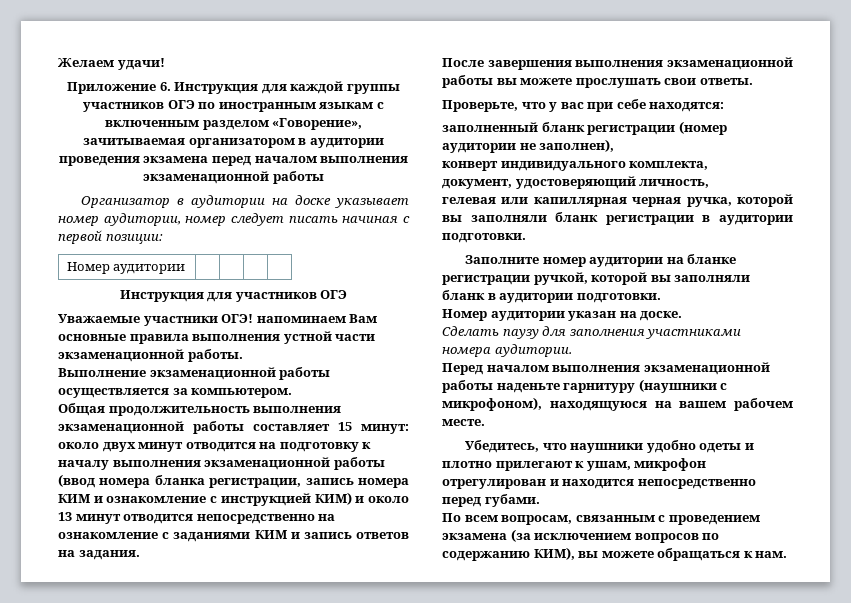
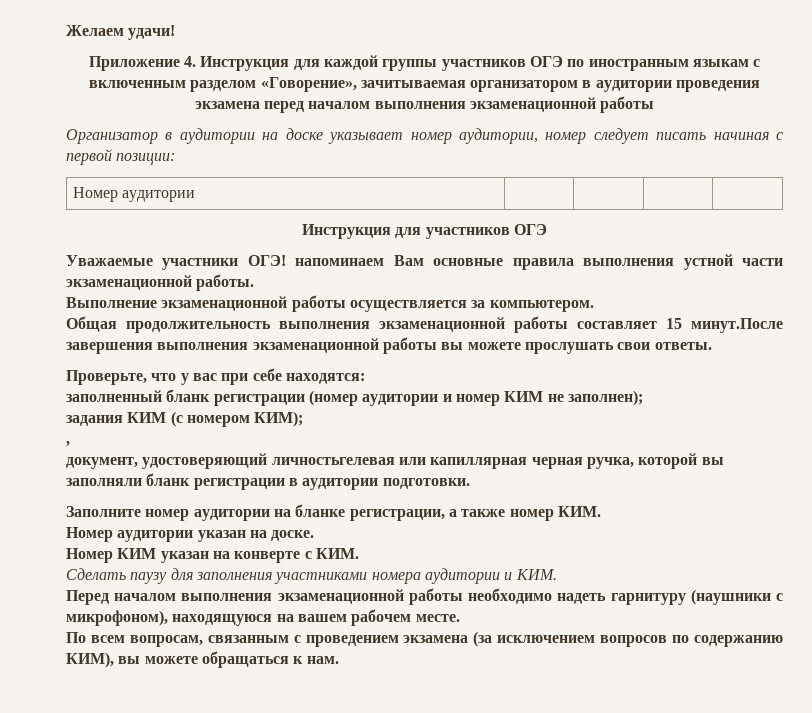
[159,82,171,91] 6. -> [184,56,197,67] 4.
[361,424,409,434] [58,442,372,452] [58,457,385,470] [58,474,409,488] [58,492,410,506] [58,512,336,524] [58,530,409,542] [58,550,140,560] [442,58,484,67] минут: около двух минут отводится на подготовку к началу выполнения экзаменационной работы (ввод номера бланка регистрации, запись номера КИМ и ознакомление с инструкцией КИМ) и около 13 минут отводится непосредственно на ознакомление с заданиями КИМ и запись ответов на задания. // После -> [691,318,783,333] минут.После
[519,139,615,152] [442,161,709,171] не заполнен), // конверт индивидуального комплекта, -> [442,390,643,406] [66,411,304,427] [66,441,70,447] и номер КИМ не заполнен); // задания КИМ (с номером КИМ); // ,
[639,179,710,188] [442,197,496,204] личность, // гелевая -> [271,457,395,465] личностьгелевая
[442,272,751,285] [442,290,661,303] регистрации ручкой, которой вы заполняли бланк в аудитории подготовки. -> [349,506,601,521] регистрации, а также номер КИМ.
(683, 316) none -> [66,548,359,563] // Номер КИМ указан на конверте с КИМ.
[494,344,572,357] аудитории. -> [424,568,557,584] аудитории и КИМ.
[496,383,560,393] наденьте -> [468,588,607,604] необходимо надеть
[465,440,754,453] [442,458,707,471] [442,479,756,489] [442,494,540,507] // Убедитесь, что наушники удобно одеты и плотно прилегают к ушам, микрофон отрегулирован и находится непосредственно перед губами. -> (460, 618) none

